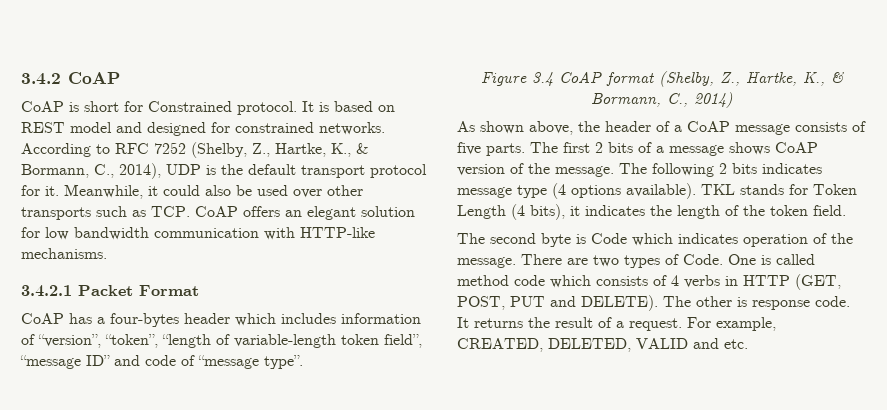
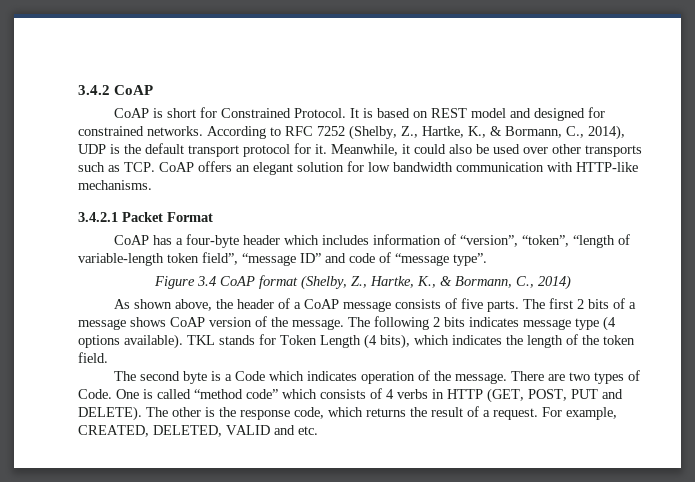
[237,101,297,115] protocol. -> [294,108,347,118] Protocol.
[110,313,179,327] four-bytes -> [186,234,240,248] four-byte
[570,206,580,216] it -> [414,335,449,345] which
(586, 239) none -> [225,374,233,381] a
[457,275,545,286] method code -> [194,389,278,399] “method code”
[752,296,850,310] [457,317,469,328] response code. It -> [219,407,363,420] the response code, which

